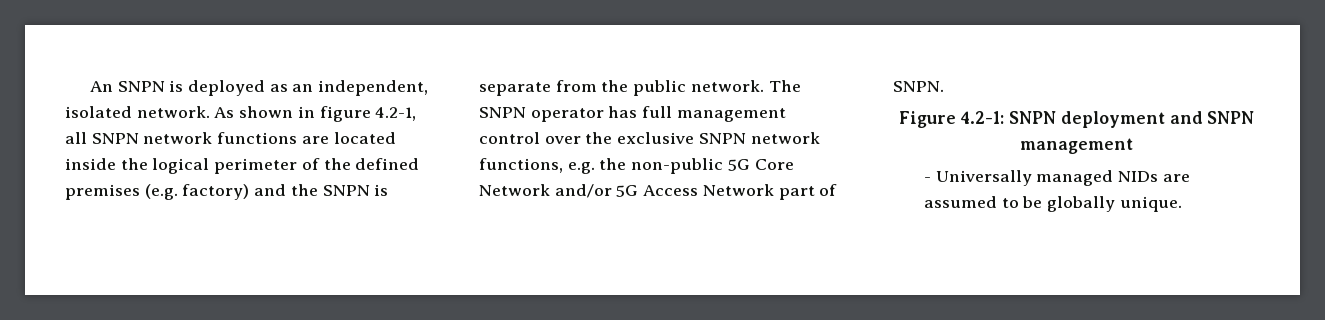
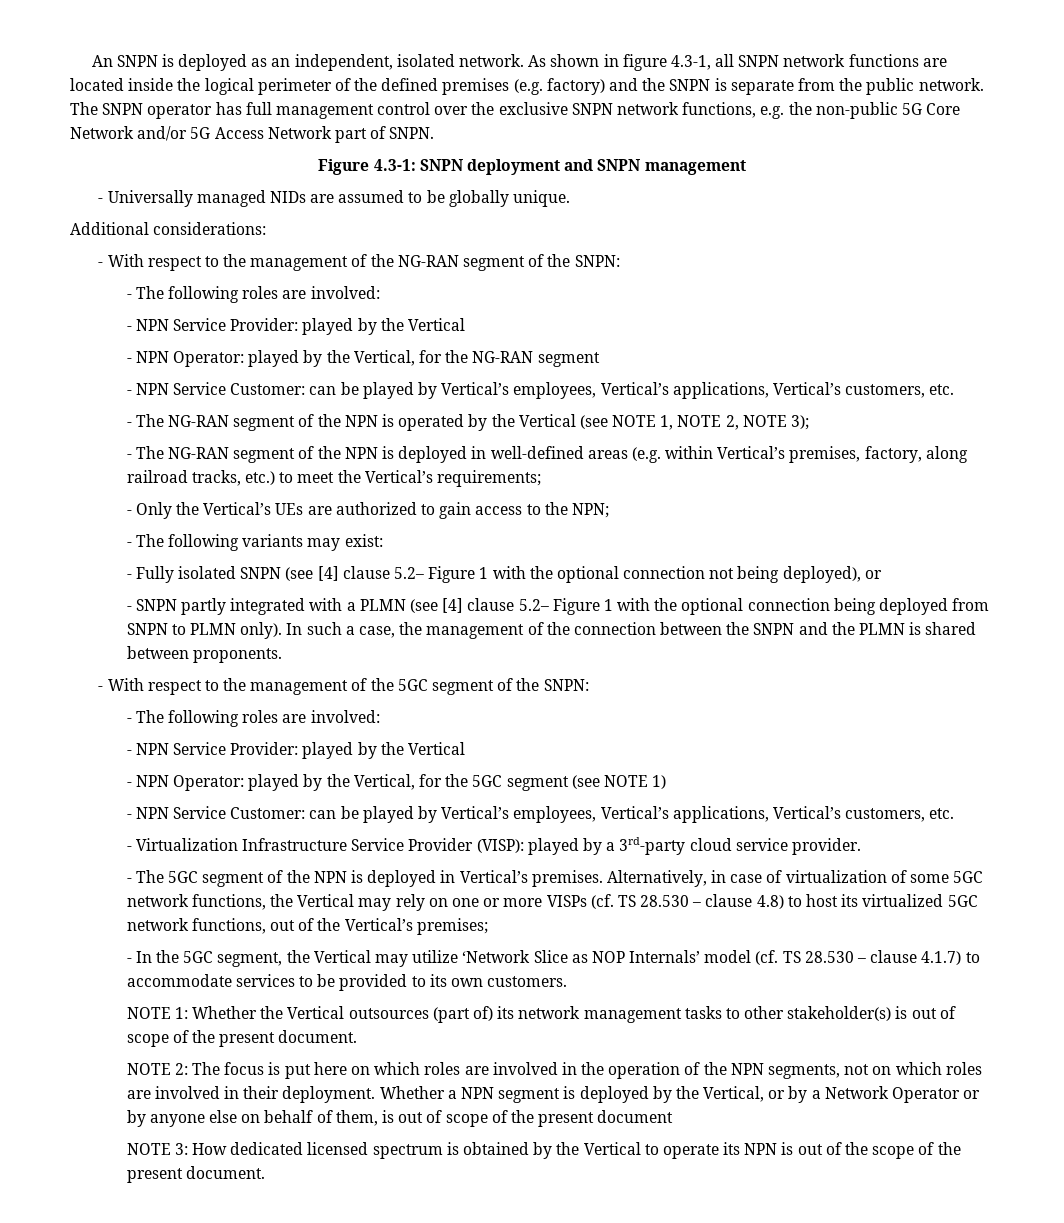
[375,107,417,121] 4.2-1, -> [670,55,711,70] 4.3-1,
[960,111,1005,124] 4.2-1: -> [373,159,416,171] 4.3-1:
(1182, 204) none -> [70,222,267,235] [98,254,620,271] [126,286,380,303] [126,318,466,335] [126,350,600,367] [126,382,955,399] [126,414,810,431] [126,446,968,463] [126,470,542,487] [126,502,609,519] [126,534,383,551] [126,566,882,583] [126,598,990,615] [126,622,977,639] [126,646,282,663] [98,678,589,695] [126,710,380,727] [126,742,466,759] [126,774,667,791] [126,806,955,823] [126,837,861,855] [126,870,984,887] [126,894,978,911] [126,918,488,935] [126,950,980,967] [126,974,568,991] [126,1006,956,1023] [126,1030,358,1047] [126,1062,982,1079] [126,1086,981,1103] [126,1110,674,1127] [126,1142,961,1159] [126,1166,265,1183] // Additional considerations: // - With respect to the management of the NG-RAN segment of the SNPN: // - The following roles are involved: // - NPN Service Provider: played by the Vertical // - NPN Operator: played by the Vertical, for the NG-RAN segment // - NPN Service Customer: can be played by Vertical’s employees, Vertical’s applications, Vertical’s customers, etc. // - The NG-RAN segment of the NPN is operated by the Vertical (see NOTE 1, NOTE 2, NOTE 3); // - The NG-RAN segment of the NPN is deployed in well-defined areas (e.g. within Vertical’s premises, factory, along railroad tracks, etc.) to meet the Vertical’s requirements; // - Only the Vertical’s UEs are authorized to gain access to the NPN; // - The following variants may exist: // - Fully isolated SNPN (see [4] clause 5.2– Figure 1 with the optional connection not being deployed), or // - SNPN partly integrated with a PLMN (see [4] clause 5.2– Figure 1 with the optional connection being deployed from SNPN to PLMN only). In such a case, the management of the connection between the SNPN and the PLMN is shared between proponents. // - With respect to the management of the 5GC segment of the SNPN: // - The following roles are involved: // - NPN Service Provider: played by the Vertical // - NPN Operator: played by the Vertical, for the 5GC segment (see NOTE 1) // - NPN Service Customer: can be played by Vertical’s employees, Vertical’s applications, Vertical’s customers, etc. // - Virtualization Infrastructure Service Provider (VISP): played by a 3rd-party cloud service provider. // - The 5GC segment of the NPN is deployed in Vertical’s premises. Alternatively, in case of virtualization of some 5GC network functions, the Vertical may rely on one or more VISPs (cf. TS 28.530 – clause 4.8) to host its virtualized 5GC network functions, out of the Vertical’s premises; // - In the 5GC segment, the Vertical may utilize ‘Network Slice as NOP Internals’ model (cf. TS 28.530 – clause 4.1.7) to accommodate services to be provided to its own customers. // NOTE 1: Whether the Vertical outsources (part of) its network management tasks to other stakeholder(s) is out of scope of the present document. // NOTE 2: The focus is put here on which roles are involved in the operation of the NPN segments, not on which roles are involved in their deployment. Whether a NPN segment is deployed by the Vertical, or by a Network Operator or by anyone else on behalf of them, is out of scope of the present document // NOTE 3: How dedicated licensed spectrum is obtained by the Vertical to operate its NPN is out of the scope of the present document.

